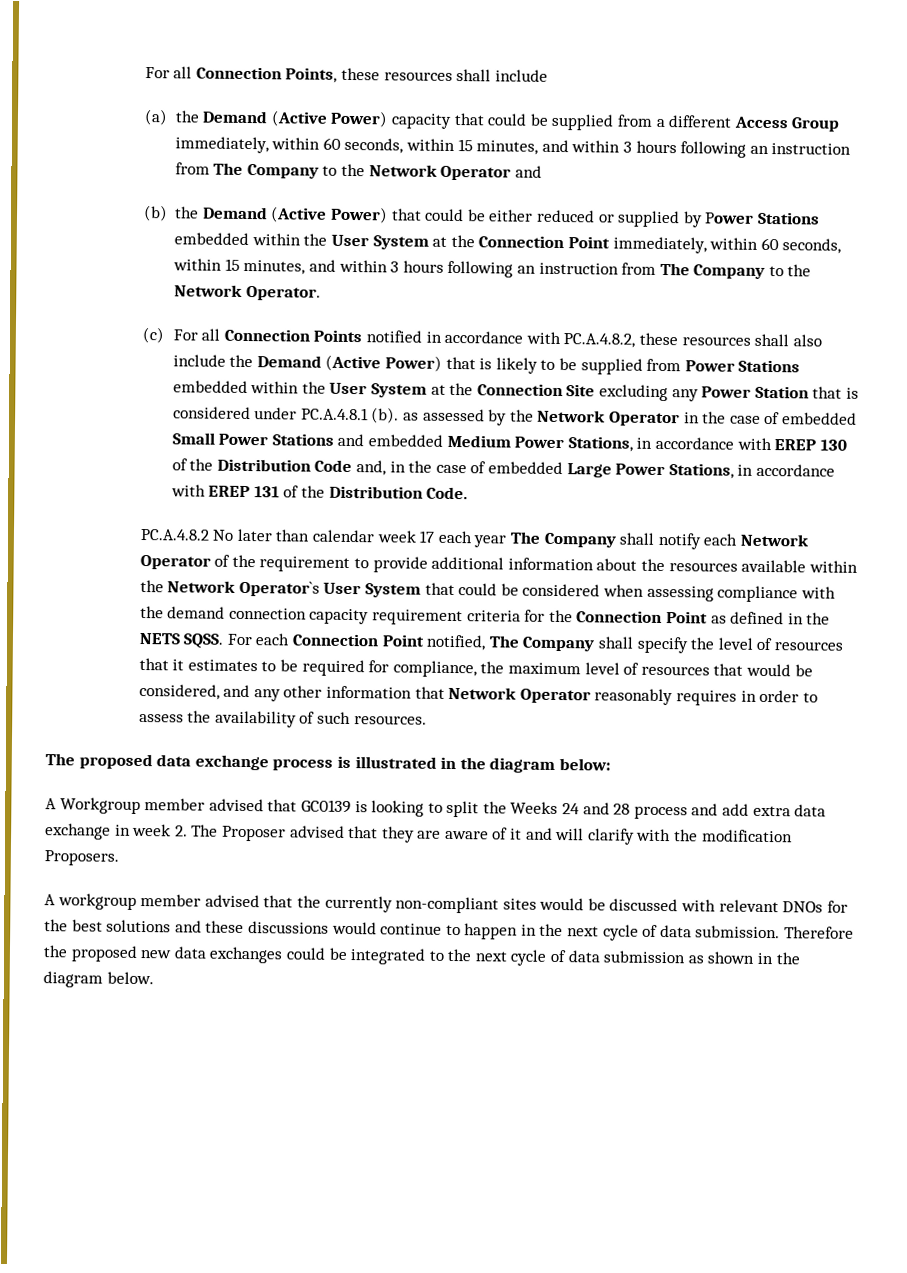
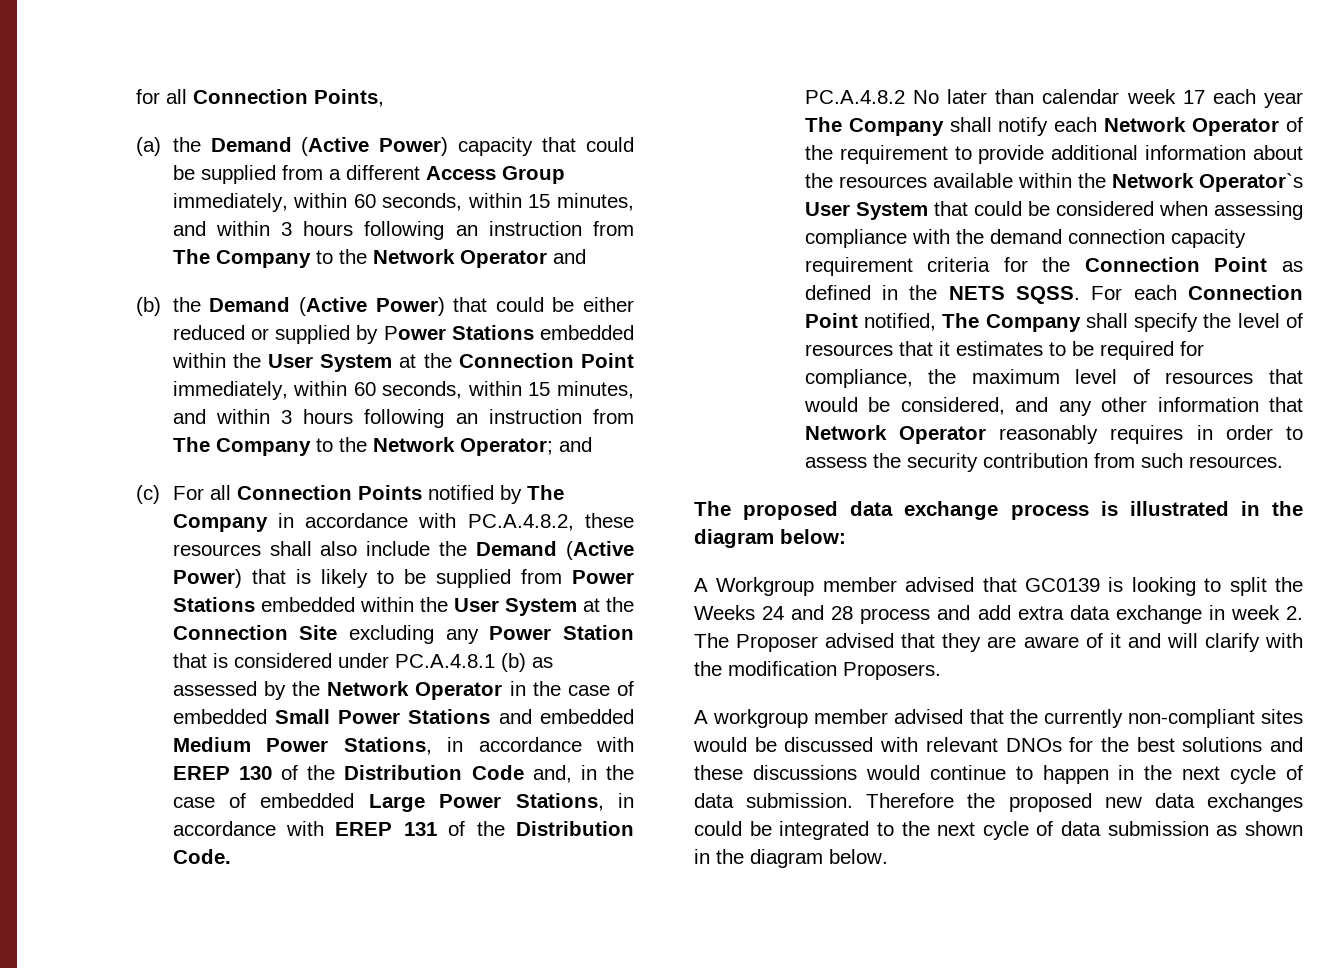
[144,67,170,79] For -> [135,89,160,104] for
[341,67,548,82] these resources shall include -> (384, 98) none
[245,285,321,301] Operator. -> [459,437,592,456] Operator; and
(422, 336) none -> [499,485,564,504] [172,514,268,532] by The Company
[371,407,400,424] (b). -> [500,653,526,672] (b)
[214,710,316,728] availability of -> [906,453,1135,472] security contribution from

